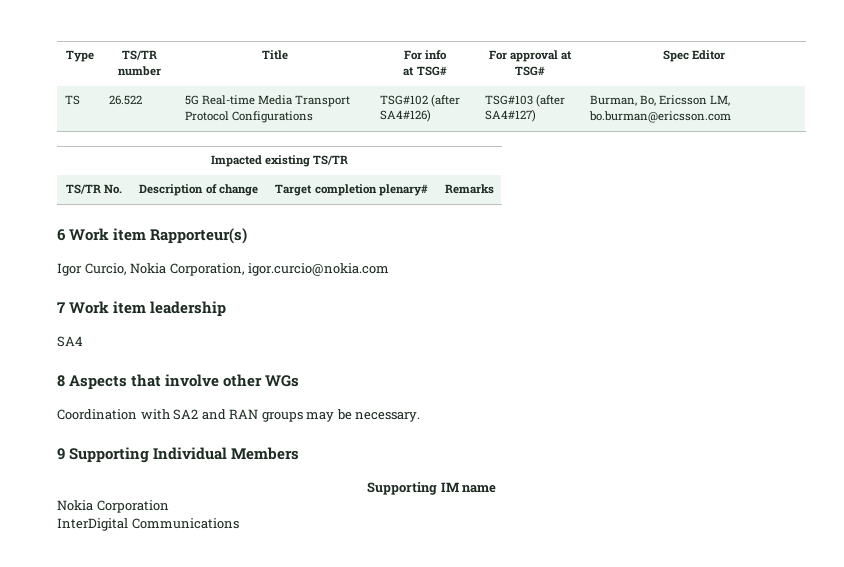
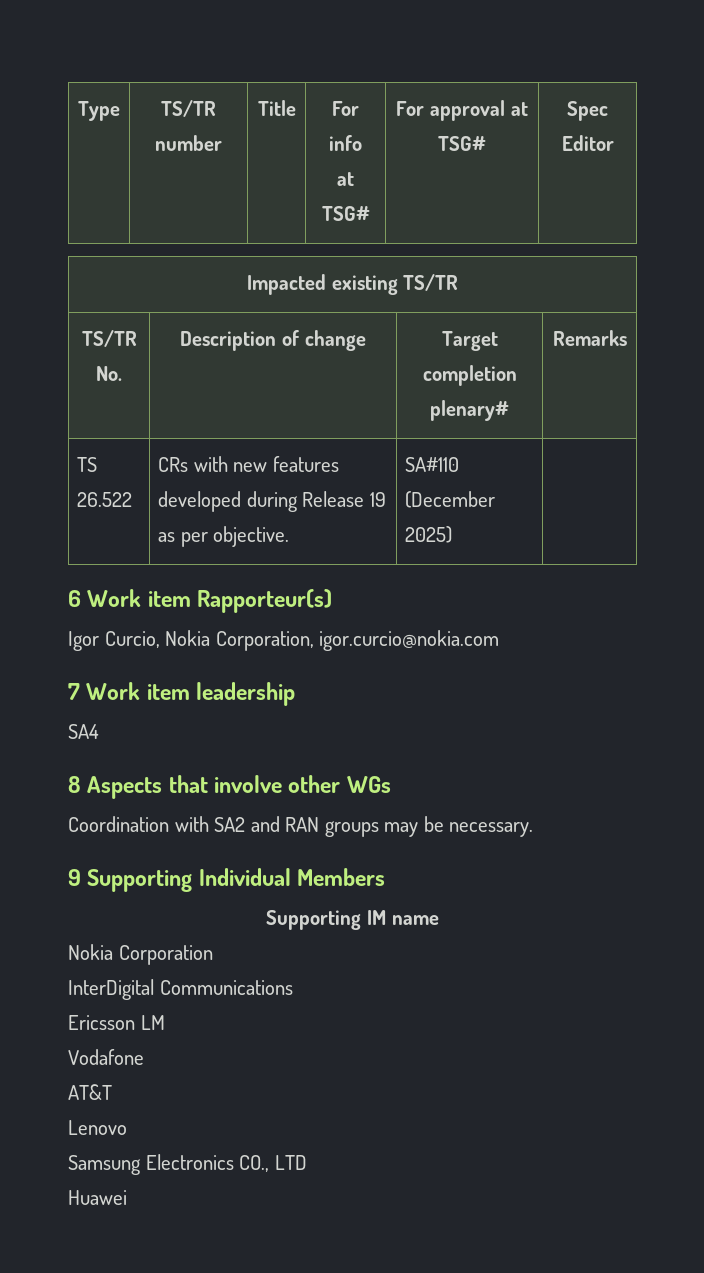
[64,95,80,105] [108,95,142,105] [184,95,350,107] [184,111,313,123] [379,94,460,107] [379,109,431,122] [484,94,565,107] [484,109,536,122] [589,95,730,106] [588,111,731,123] // TS | 26.522 | 5G Real-time Media Transport Protocol Configurations | TSG#102 (after SA4#126) | TSG#103 (after SA4#127) | Burman, Bo, Ericsson LM, bo.burman@ericsson.com -> (614, 143) none
(494, 189) none -> [77,457,98,472] [77,492,133,507] [158,456,339,472] [158,491,386,512] [158,526,290,547] [405,457,460,472] [405,491,496,508] [405,526,453,543] // TS 26.522 | CRs with new features developed during Release 19 as per objective. | SA#110 (December 2025) |
(239, 523) none -> [68,1015,165,1030] [68,1049,144,1065] [68,1084,112,1100] [68,1120,127,1135] [68,1154,307,1175] [68,1190,127,1205] // Ericsson LM // Vodafone // AT&T // Lenovo // Samsung Electronics CO., LTD // Huawei

